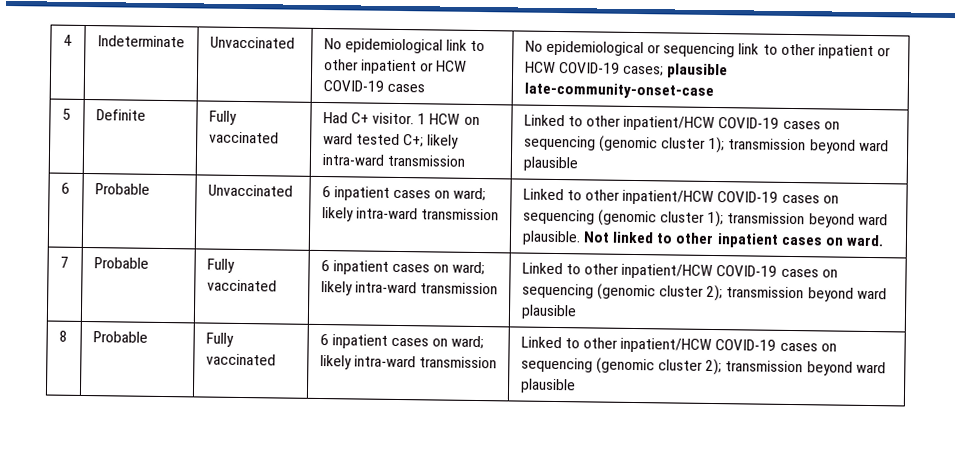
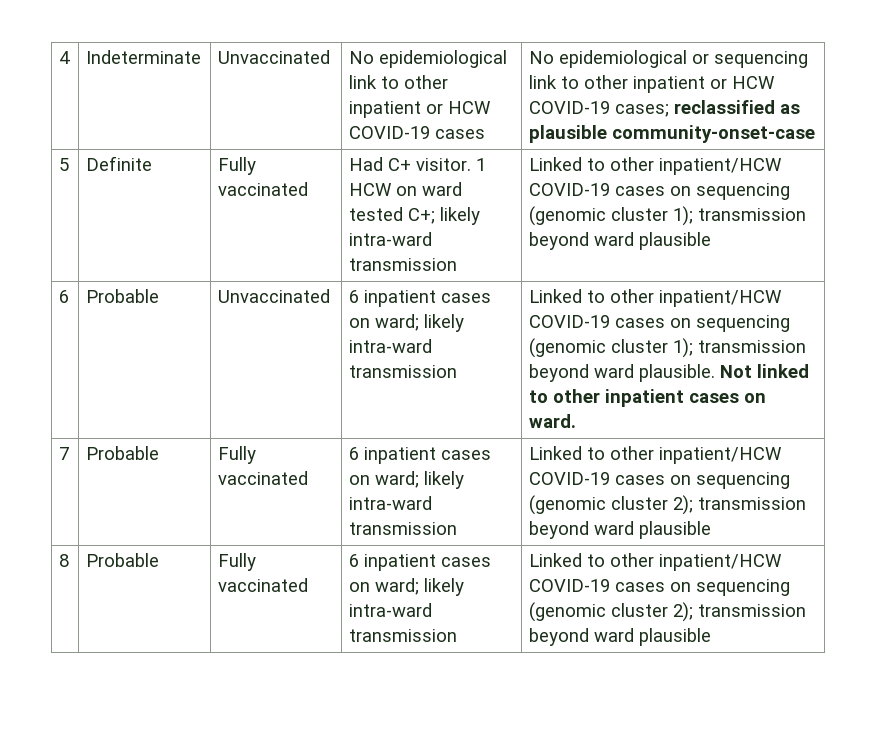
[667,63,729,79] [523,82,714,99] plausible late-community-onset-case -> [674,100,801,114] [529,125,816,143] reclassified as plausible community-onset-case

